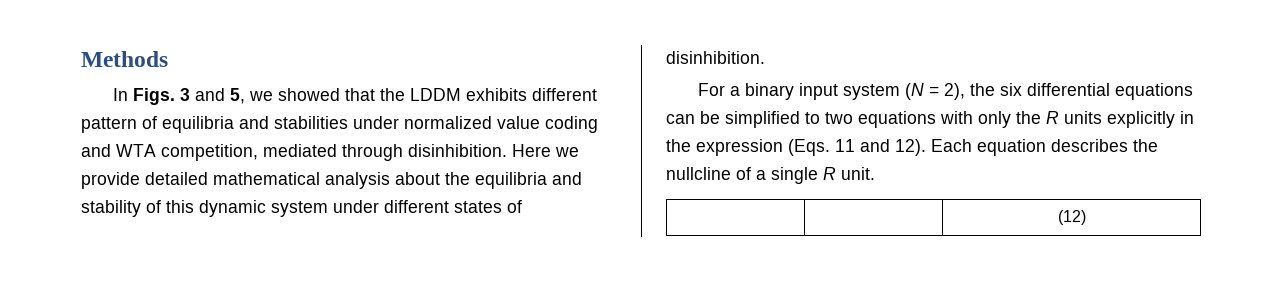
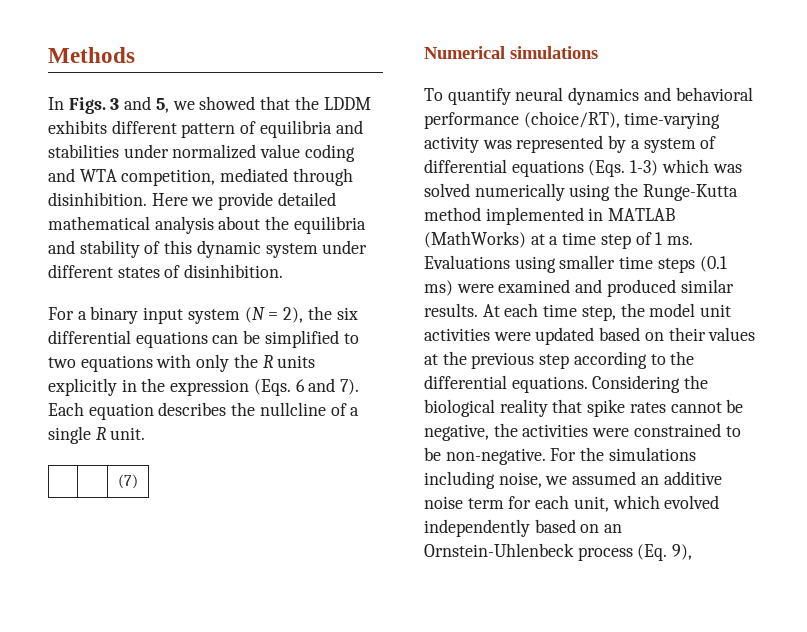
[835,139,926,156] 11 and 12). -> [295,378,360,395] 6 and 7).
[1057,210,1086,225] (12) -> [118,474,138,489] [424,46,598,59] [424,87,753,105] [424,111,721,129] [424,135,717,153] [424,159,742,177] [424,183,738,201] [424,207,676,225] [424,231,694,249] [424,255,727,273] [424,279,734,297] [424,303,732,321] [424,327,756,345] [424,351,695,369] [424,375,709,393] [424,399,744,417] [424,423,741,441] [424,447,696,465] [424,471,722,489] [424,495,720,512] [424,519,623,537] [424,543,693,561] (7) // Numerical simulations // To quantify neural dynamics and behavioral performance (choice/RT), time-varying activity was represented by a system of differential equations (Eqs. 1-3) which was solved numerically using the Runge-Kutta method implemented in MATLAB (MathWorks) at a time step of 1 ms. Evaluations using smaller time steps (0.1 ms) were examined and produced similar results. At each time step, the model unit activities were updated based on their values at the previous step according to the differential equations. Considering the biological reality that spike rates cannot be negative, the activities were constrained to be non-negative. For the simulations including noise, we assumed an additive noise term for each unit, which evolved independently based on an Ornstein-Uhlenbeck process (Eq. 9),

